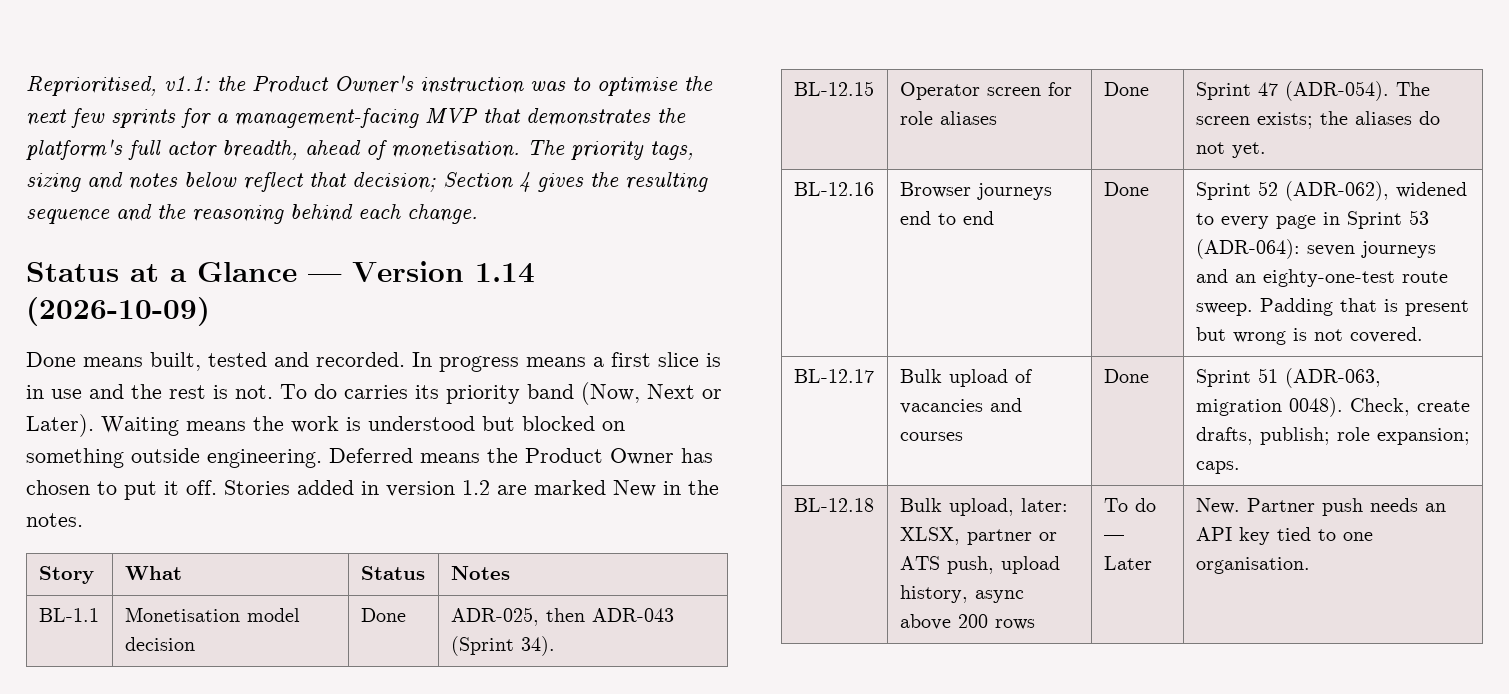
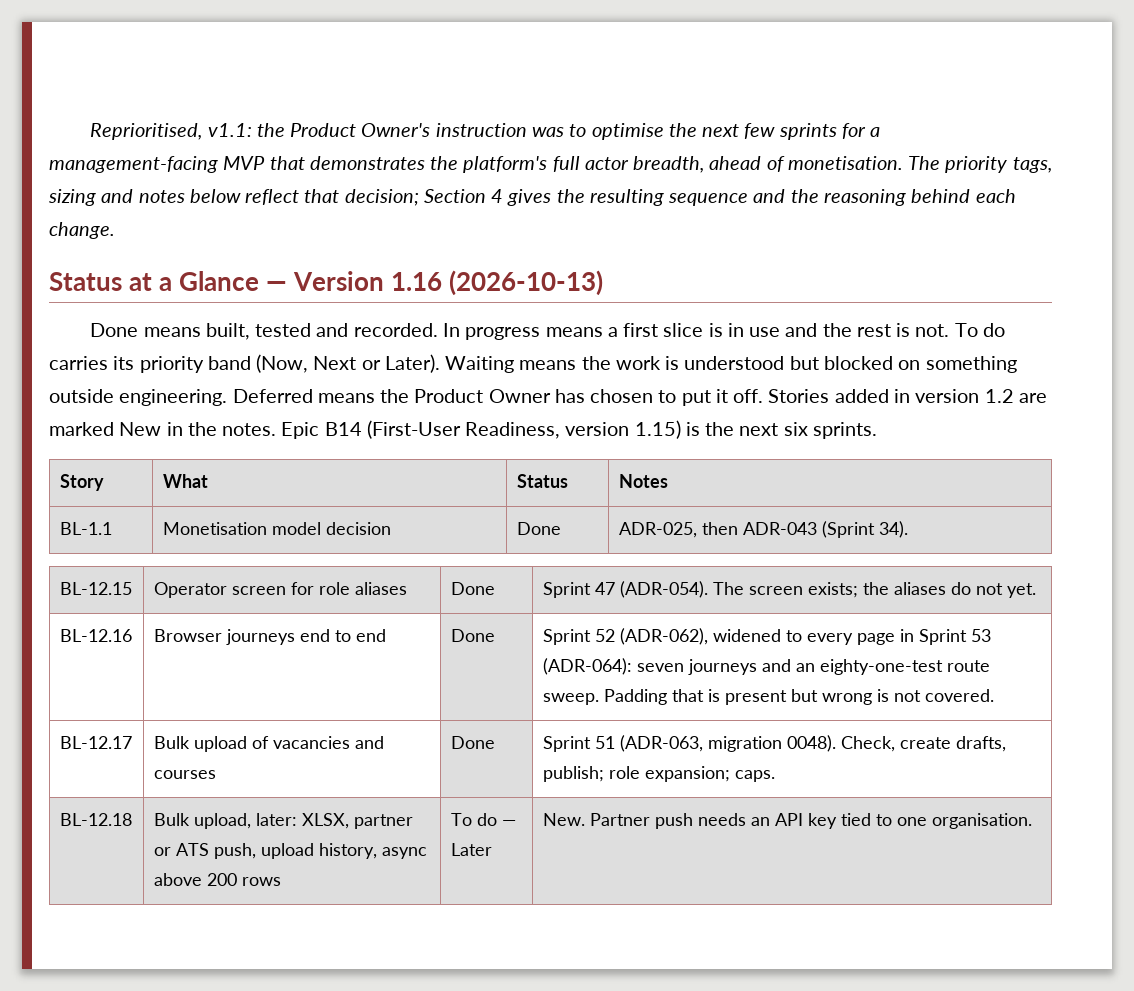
[475,263,535,283] [26,297,210,326] 1.14 (2026-10-09) -> [391,270,604,296] 1.16 (2026-10-13)
(83, 520) none -> [281,420,877,439] Epic B14 (First-User Readiness, version 1.15) is the next six sprints.

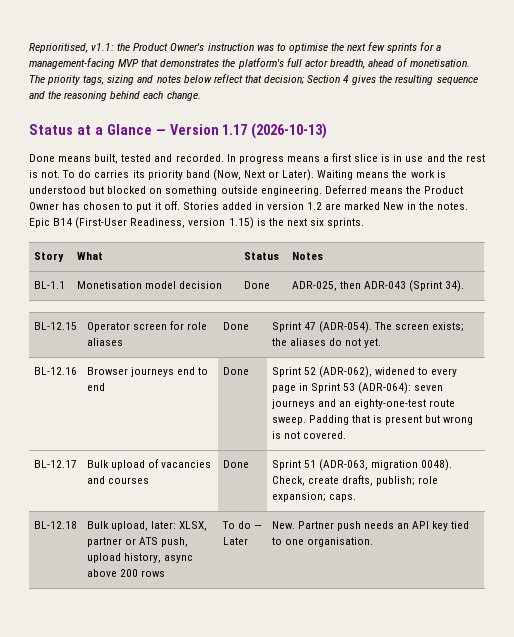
[391,272,443,291] 1.16 -> [222,124,248,135] 1.17

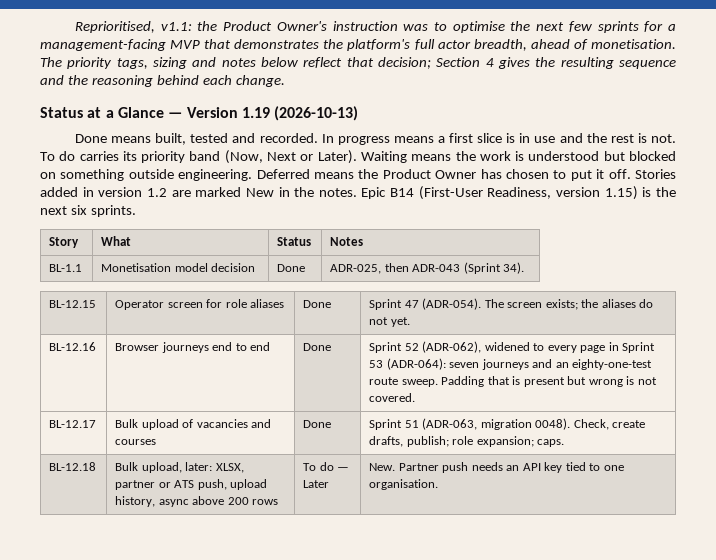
[222,124,248,135] 1.17 -> [241,107,270,118] 1.19

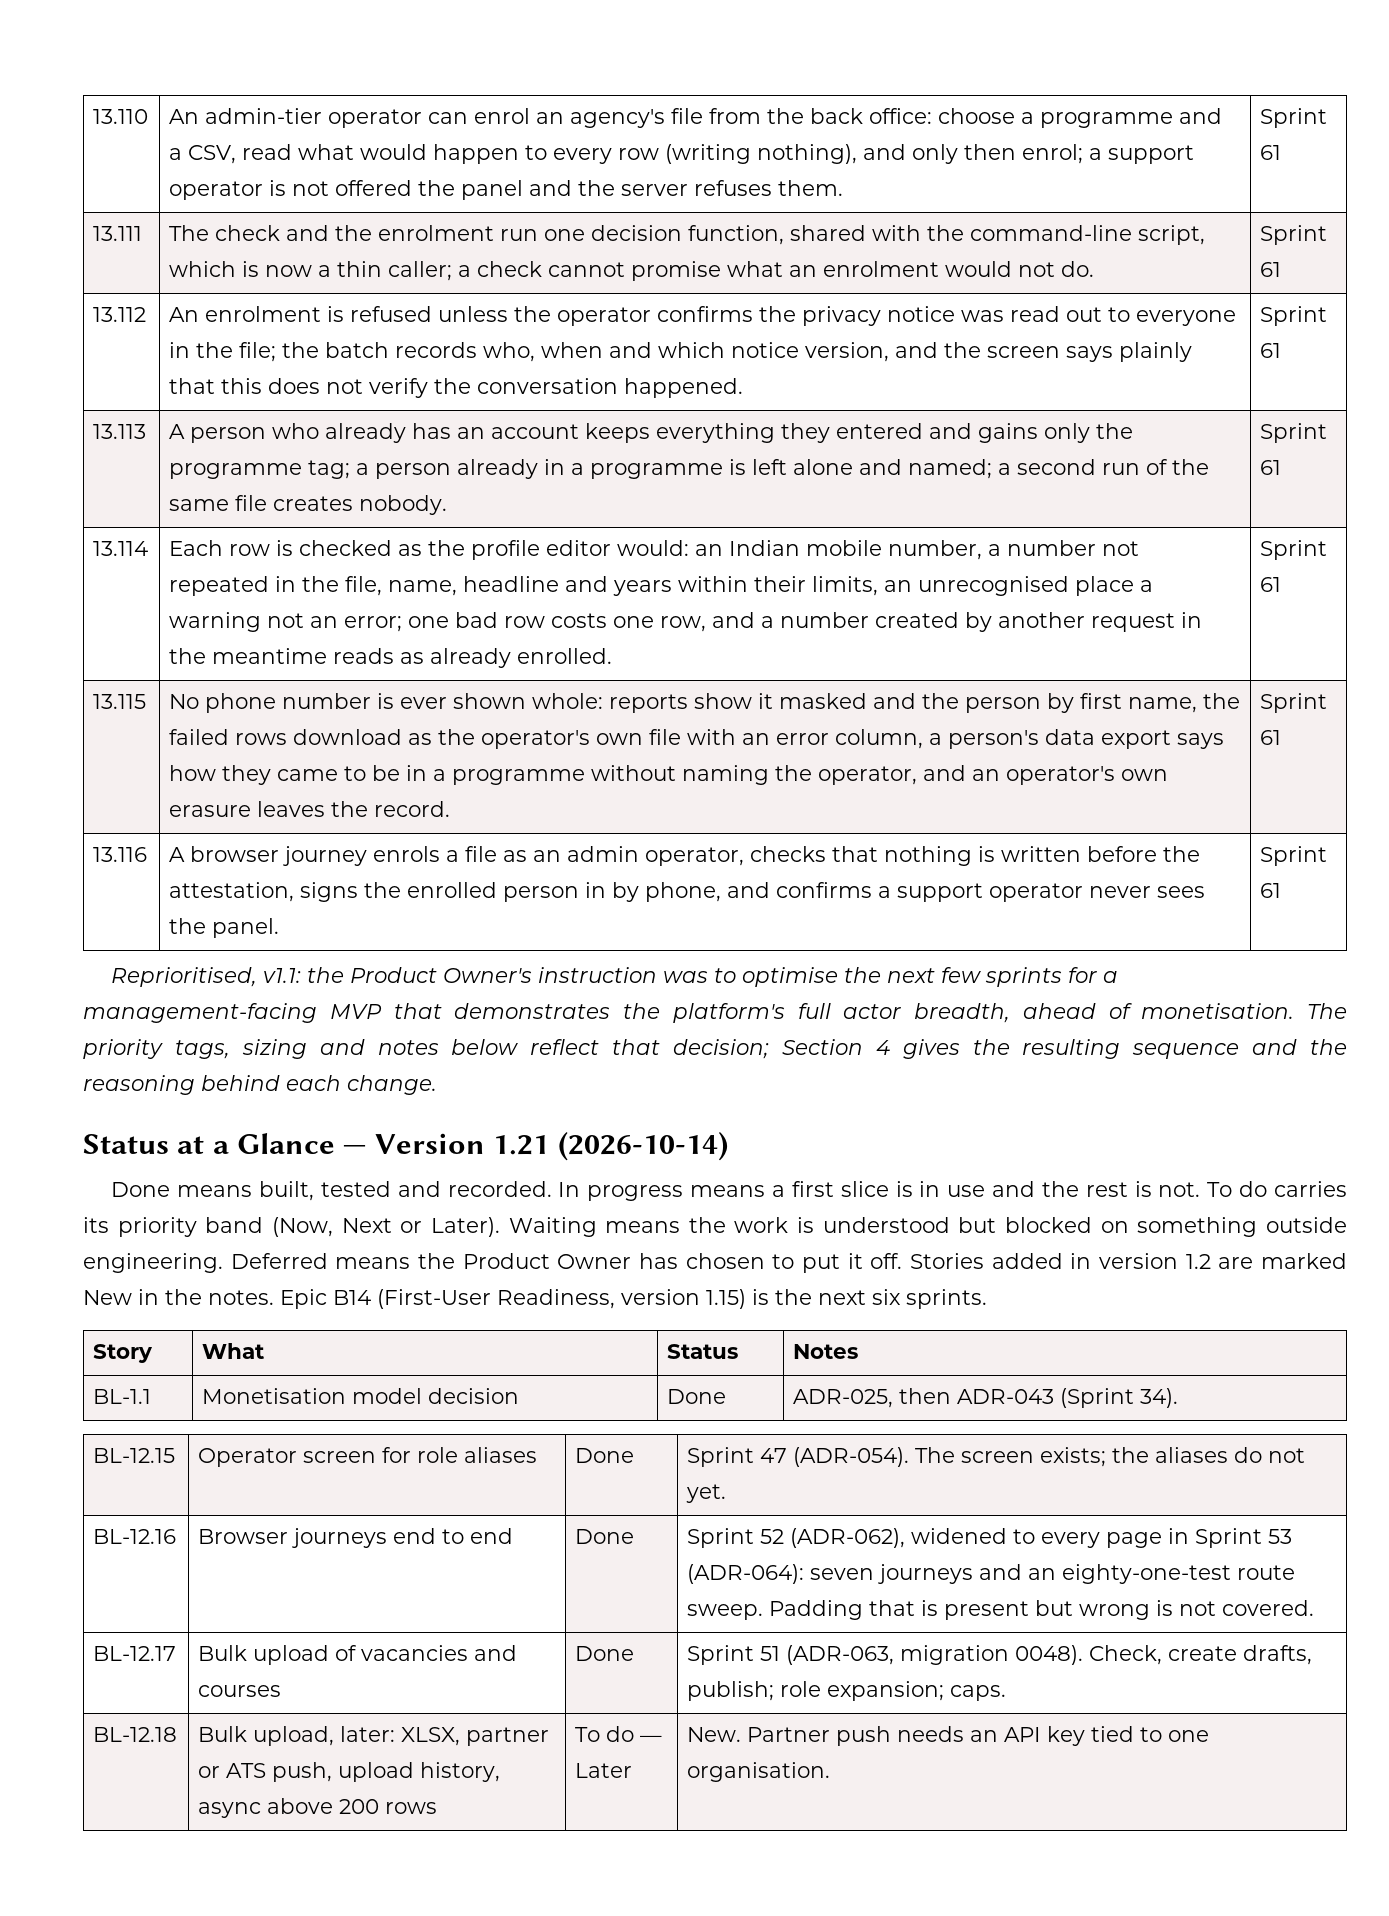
(75, 27) none -> [93,109,149,124] [169,108,1223,128] [169,144,1195,164] [169,180,844,200] [1260,108,1328,128] [1260,145,1282,160] [93,226,143,241] [169,225,1206,245] [169,261,1095,281] [1260,225,1328,245] [1260,262,1282,277] [93,307,147,322] [169,306,1237,326] [169,342,1193,362] [169,378,744,398] [1260,306,1328,326] [1260,343,1282,358] [93,424,147,439] [169,423,1134,443] [169,459,1210,479] [169,495,448,515] [1260,423,1328,443] [1260,460,1282,475] [93,541,149,556] [169,540,1140,560] [169,576,1154,596] [169,612,1203,632] [169,648,613,668] [1260,540,1328,560] [1260,577,1282,592] [93,694,147,709] [169,693,1241,713] [169,729,1225,749] [169,765,1169,785] [169,801,451,817] [1260,693,1328,713] [1260,730,1282,745] [93,847,148,862] [169,846,1201,866] [169,882,1206,902] [169,918,280,938] [1260,846,1328,866] [1260,883,1282,898] 13.110 | An admin-tier operator can enrol an agency's file from the back office: choose a programme and a CSV, read what would happen to every row (writing nothing), and only then enrol; a support operator is not offered the panel and the server refuses them. | Sprint 61 // 13.111 | The check and the enrolment run one decision function, shared with the command-line script, which is now a thin caller; a check cannot promise what an enrolment would not do. | Sprint 61 // 13.112 | An enrolment is refused unless the operator confirms the privacy notice was read out to everyone in the file; the batch records who, when and which notice version, and the screen says plainly that this does not verify the conversation happened. | Sprint 61 // 13.113 | A person who already has an account keeps everything they entered and gains only the programme tag; a person already in a programme is left alone and named; a second run of the same file creates nobody. | Sprint 61 // 13.114 | Each row is checked as the profile editor would: an Indian mobile number, a number not repeated in the file, name, headline and years within their limits, an unrecognised place a warning not an error; one bad row costs one row, and a number created by another request in the meantime reads as already enrolled. | Sprint 61 // 13.115 | No phone number is ever shown whole: reports show it masked and the person by first name, the failed rows download as the operator's own file with an error column, a person's data export says how they came to be in a programme without naming the operator, and an operator's own erasure leaves the record. | Sprint 61 // 13.116 | A browser journey enrols a file as an admin operator, checks that nothing is written before the attestation, signs the enrolled person in by phone, and confirms a support operator never sees the panel. | Sprint 61 //
[241,106,359,121] 1.19 (2026-10-13) -> [493,1132,728,1161] 1.21 (2026-10-14)

